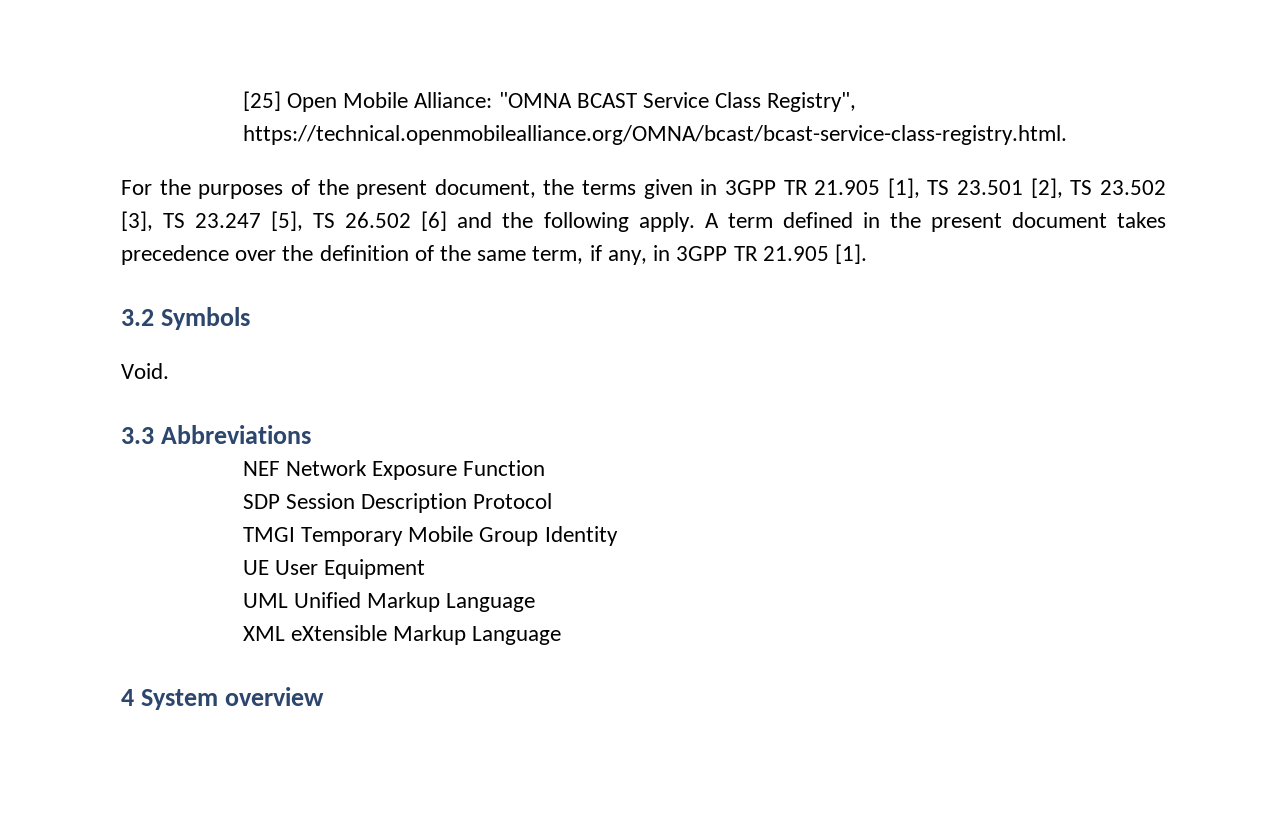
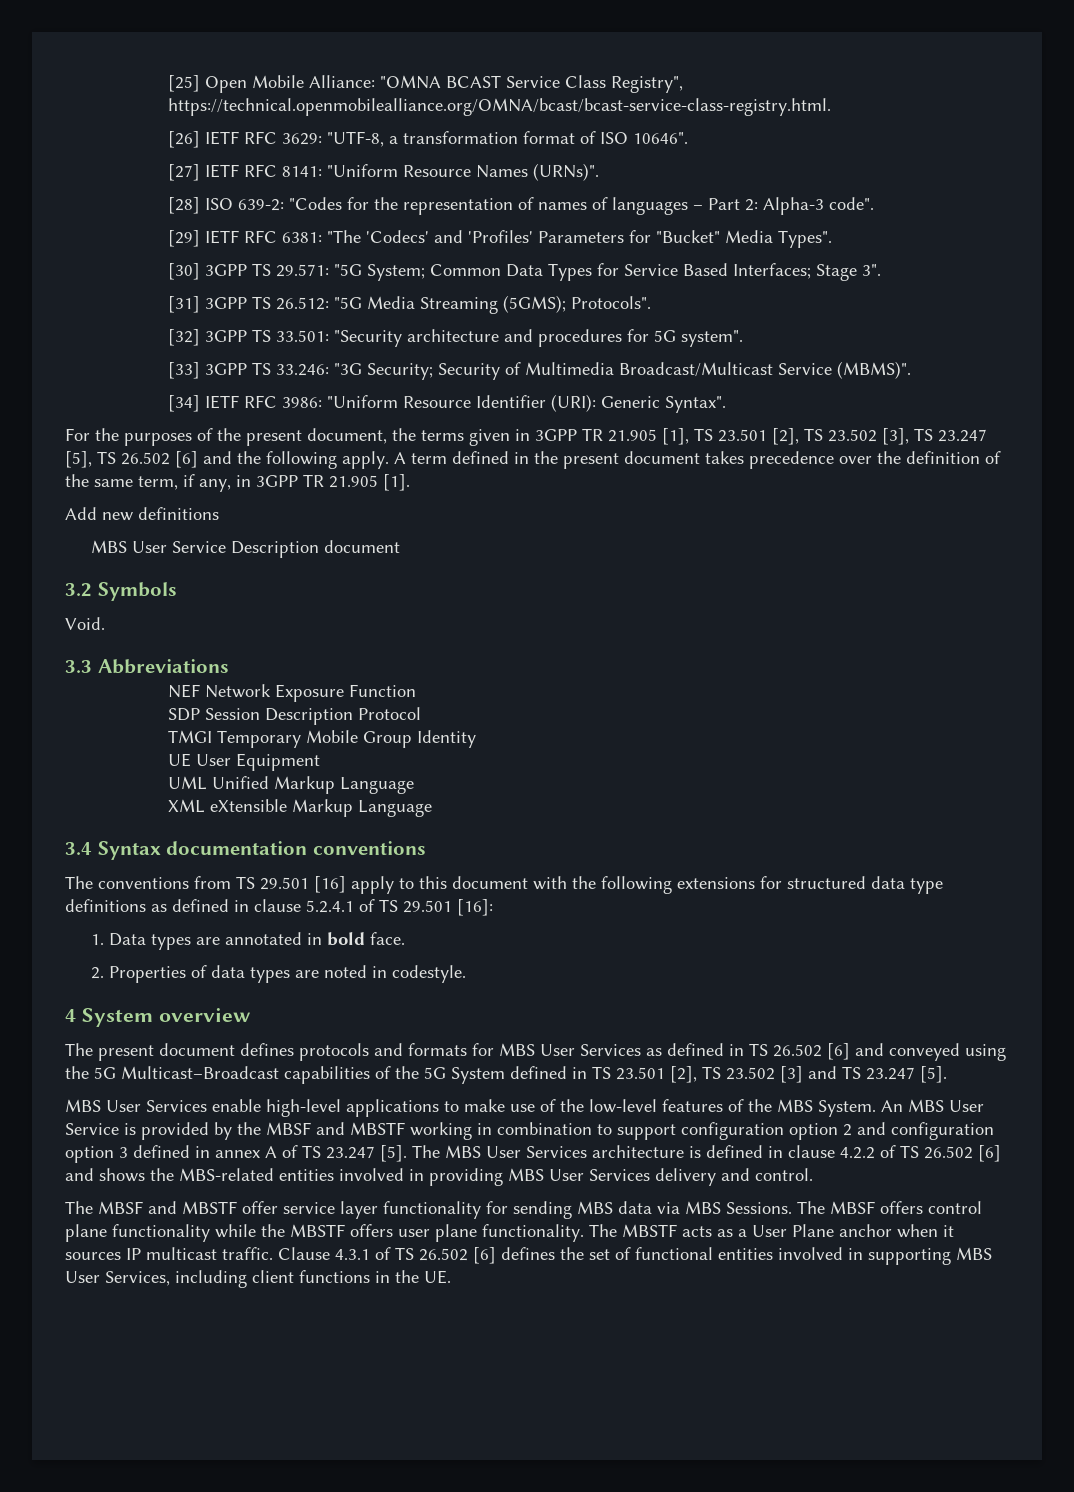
(1067, 135) none -> [168,131,689,148] [168,163,600,181] [168,197,875,215] [168,230,833,248] [168,263,882,281] [168,295,652,314] [168,329,744,347] [168,361,912,380] [168,394,727,413] // [26] IETF RFC 3629: "UTF-8, a transformation format of ISO 10646". // [27] IETF RFC 8141: "Uniform Resource Names (URNs)". // [28] ISO 639-2: "Codes for the representation of names of languages – Part 2: Alpha-3 code". // [29] IETF RFC 6381: "The 'Codecs' and 'Profiles' Parameters for "Bucket" Media Types". // [30] 3GPP TS 29.571: "5G System; Common Data Types for Service Based Interfaces; Stage 3". // [31] 3GPP TS 26.512: "5G Media Streaming (5GMS); Protocols". // [32] 3GPP TS 33.501: "Security architecture and procedures for 5G system". // [33] 3GPP TS 33.246: "3G Security; Security of Multimedia Broadcast/Multicast Service (MBMS)". // [34] IETF RFC 3986: "Uniform Resource Identifier (URI): Generic Syntax".
(867, 254) none -> [65,507,219,521] [90,540,400,558] // Add new definitions // MBS User Service Description document
[121,687,324,710] 4 System overview -> [65,841,426,860] [65,876,943,894] [65,899,493,916] [90,932,405,950] [90,965,466,983] [65,1008,251,1027] [65,1043,1006,1061] [65,1066,947,1084] [65,1099,984,1117] [65,1122,994,1140] [65,1145,1001,1163] [65,1168,813,1186] [65,1201,982,1219] [65,1224,954,1242] [65,1247,992,1265] [65,1270,451,1288] 3.4 Syntax documentation conventions // The conventions from TS 29.501 [16] apply to this document with the following extensions for structured data type definitions as defined in clause 5.2.4.1 of TS 29.501 [16]: // 1. Data types are annotated in bold face. // 2. Properties of data types are noted in codestyle. // 4 System overview // The present document defines protocols and formats for MBS User Services as defined in TS 26.502 [6] and conveyed using the 5G Multicast–Broadcast capabilities of the 5G System defined in TS 23.501 [2], TS 23.502 [3] and TS 23.247 [5]. // MBS User Services enable high-level applications to make use of the low-level features of the MBS System. An MBS User Service is provided by the MBSF and MBSTF working in combination to support configuration option 2 and configuration option 3 defined in annex A of TS 23.247 [5]. The MBS User Services architecture is defined in clause 4.2.2 of TS 26.502 [6] and shows the MBS-related entities involved in providing MBS User Services delivery and control. // The MBSF and MBSTF offer service layer functionality for sending MBS data via MBS Sessions. The MBSF offers control plane functionality while the MBSTF offers user plane functionality. The MBSTF acts as a User Plane anchor when it sources IP multicast traffic. Clause 4.3.1 of TS 26.502 [6] defines the set of functional entities involved in supporting MBS User Services, including client functions in the UE.

